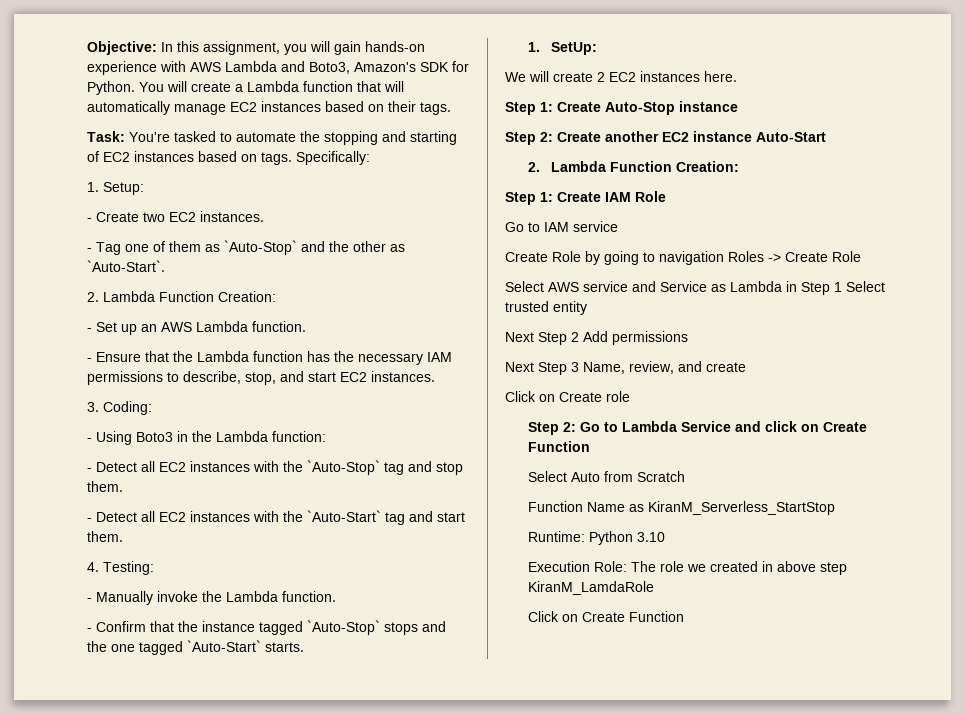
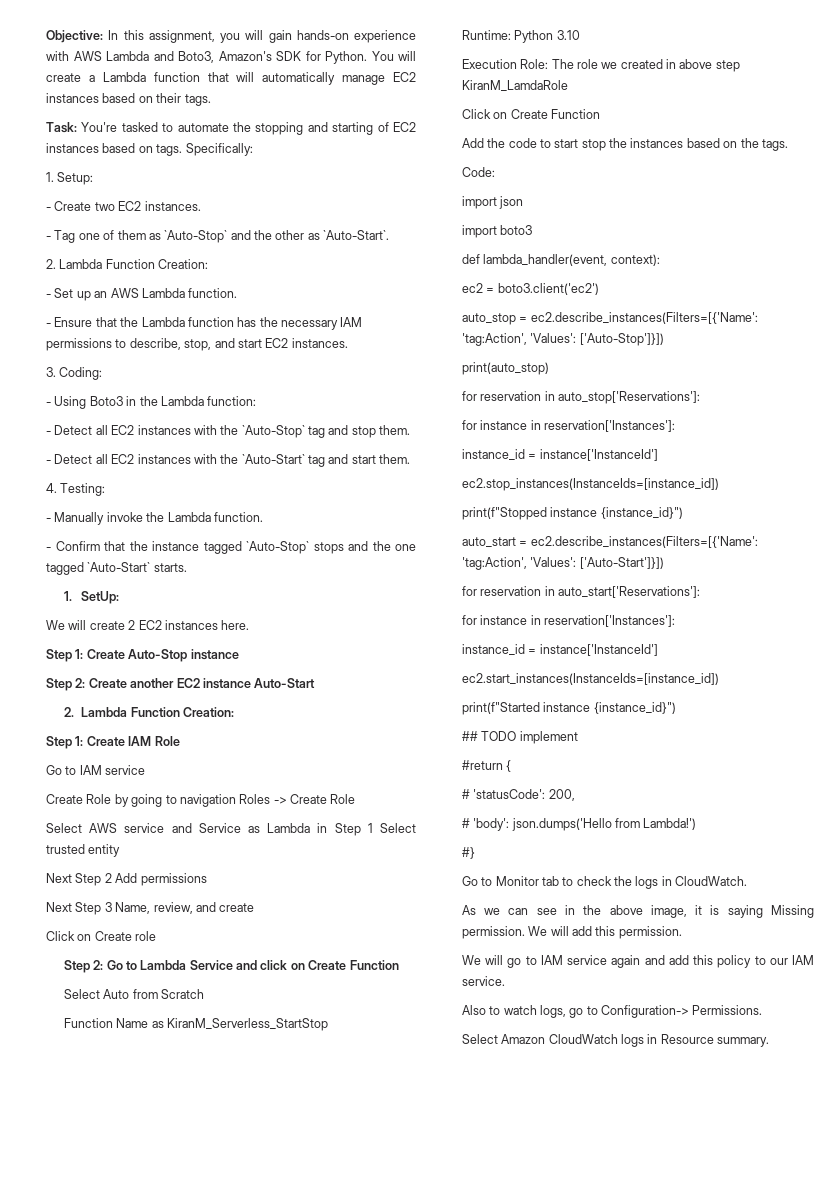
(684, 616) none -> [461,138,788,151] [461,167,495,177] [461,196,524,209] [461,225,533,238] [461,254,660,266] [461,283,599,295] [461,312,758,325] [461,333,664,346] [461,362,549,375] [461,391,700,404] [461,420,675,432] [461,449,658,461] [461,478,719,491] [461,507,683,520] [461,536,758,548] [461,557,664,570] [461,586,700,598] [461,615,675,627] [461,644,658,656] [461,673,719,685] [461,702,676,715] [461,731,578,744] [461,760,512,772] [461,789,575,801] [461,818,697,831] [461,847,475,859] [461,876,748,889] [461,905,814,918] [461,926,682,939] [461,955,814,968] [461,976,505,986] [461,1005,763,1018] [461,1034,769,1047] // Add the code to start stop the instances based on the tags. // Code: // import json // import boto3 // def lambda_handler(event, context): // ec2 = boto3.client('ec2') // auto_stop = ec2.describe_instances(Filters=[{'Name': 'tag:Action', 'Values': ['Auto-Stop']}]) // print(auto_stop) // for reservation in auto_stop['Reservations']: // for instance in reservation['Instances']: // instance_id = instance['InstanceId'] // ec2.stop_instances(InstanceIds=[instance_id]) // print(f"Stopped instance {instance_id}") // auto_start = ec2.describe_instances(Filters=[{'Name': 'tag:Action', 'Values': ['Auto-Start']}]) // for reservation in auto_start['Reservations']: // for instance in reservation['Instances']: // instance_id = instance['InstanceId'] // ec2.start_instances(InstanceIds=[instance_id]) // print(f"Started instance {instance_id}") // ## TODO implement // #return { // # 'statusCode': 200, // # 'body': json.dumps('Hello from Lambda!') // #} // Go to Monitor tab to check the logs in CloudWatch. // As we can see in the above image, it is saying Missing permission. We will add this permission. // We will go to IAM service again and add this policy to our IAM service. // Also to watch logs, go to Configuration-> Permissions. // Select Amazon CloudWatch logs in Resource summary.

